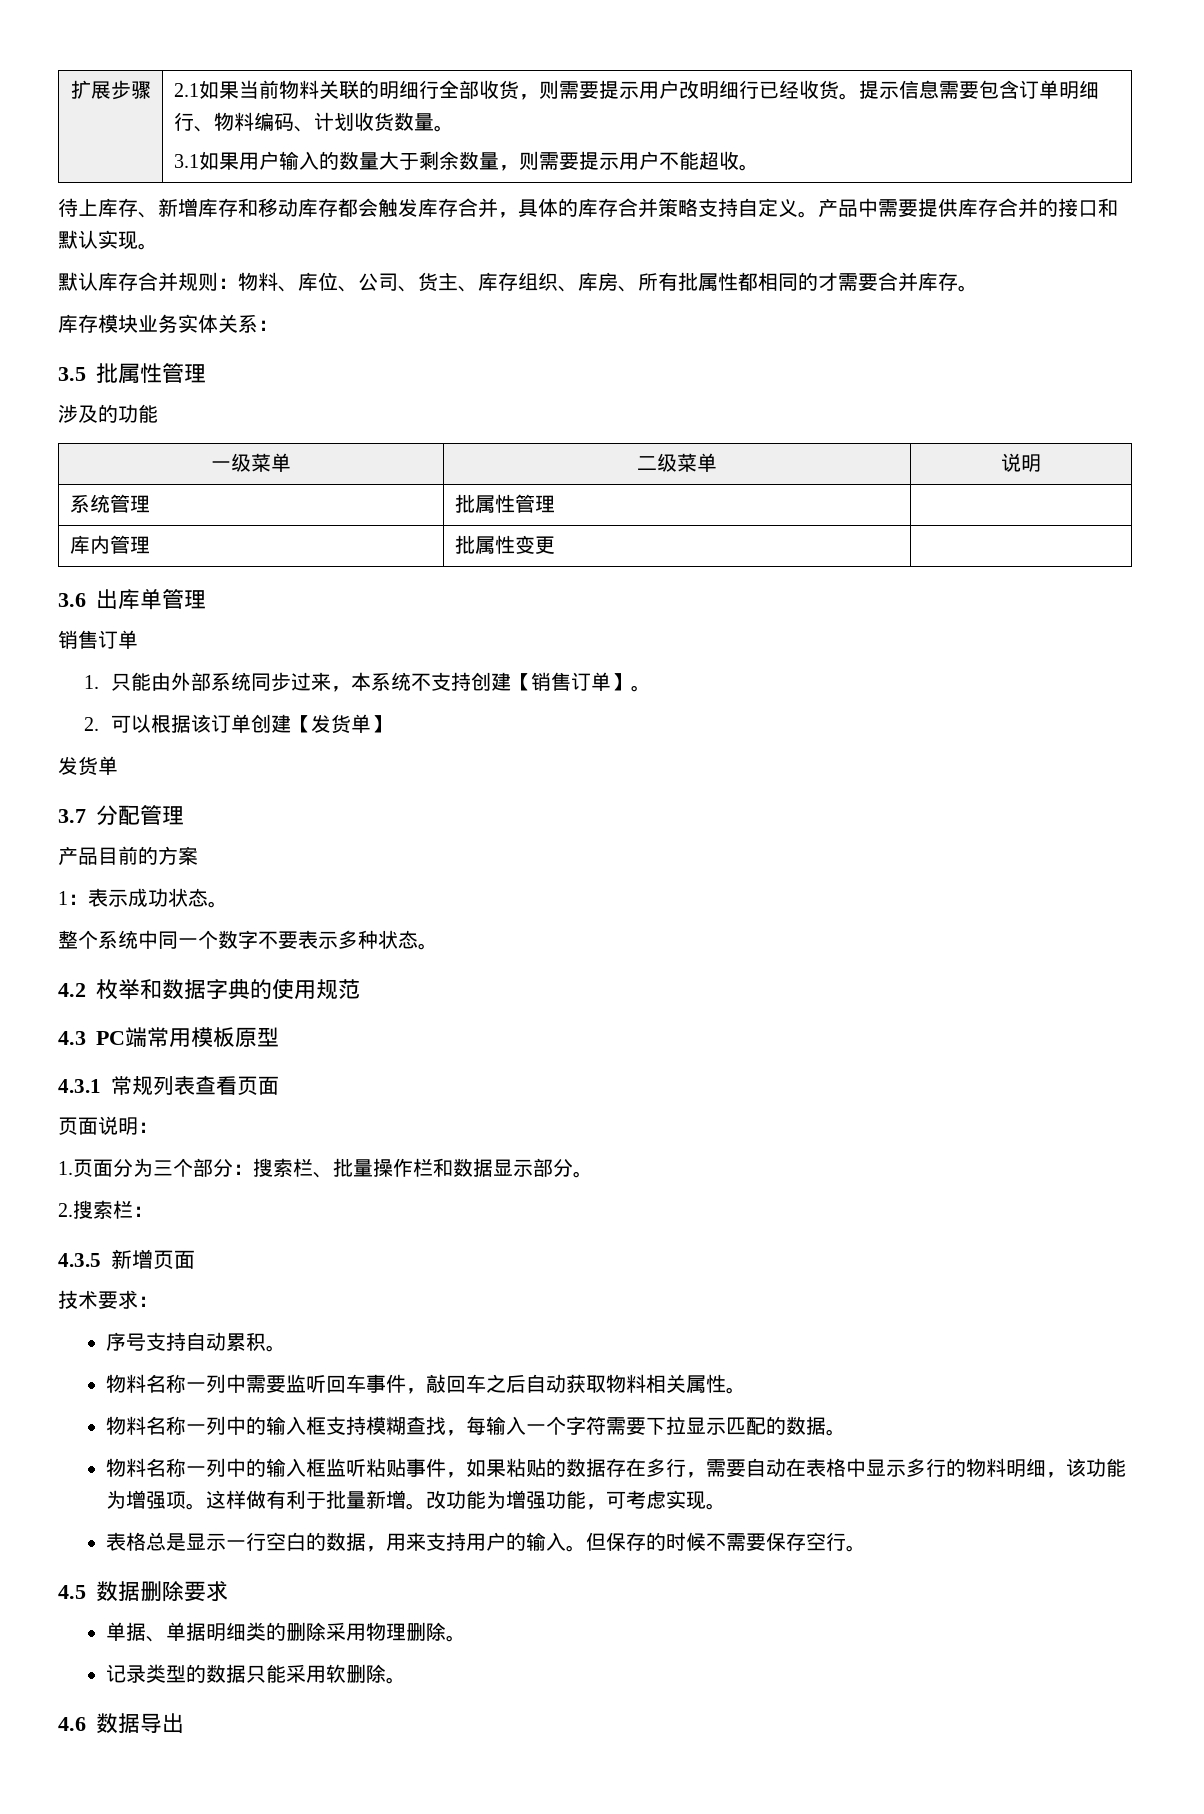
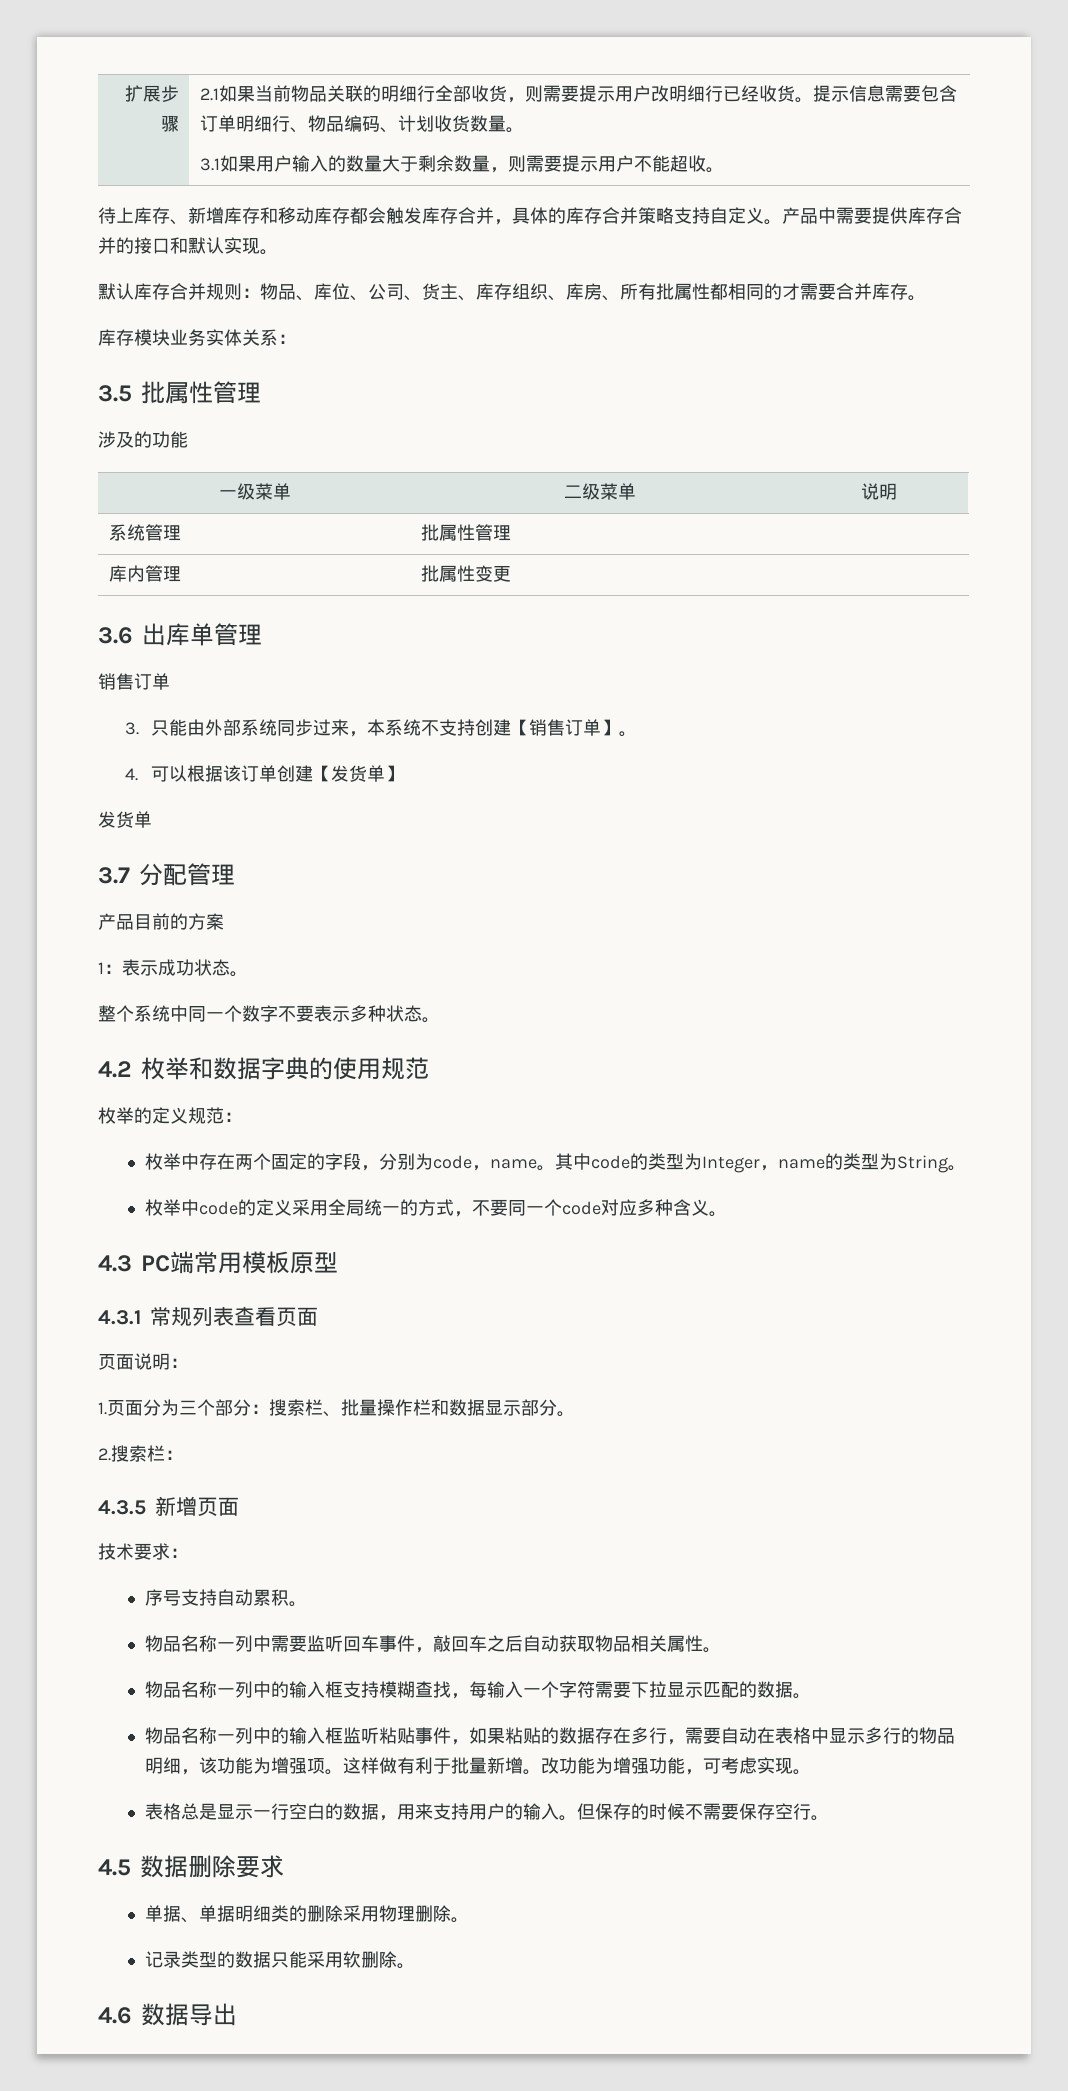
[299,80,320,99] 料 -> [309,86,328,102] 品
[234,112,255,131] 料 -> [326,116,345,132] 品
[258,272,278,291] 料 -> [278,284,296,300] 品
[84,675,100,689] 1. -> [124,722,139,735] 3.
[84,717,100,731] 2. -> [124,768,138,781] 4.
(360, 989) none -> [98,1107,242,1124] [144,1153,966,1173] [144,1199,727,1217] // 枚举的定义规范： // 枚举中存在两个固定的字段，分别为code，name。其中code的类型为Integer，name的类型为String。 // 枚举中code的定义采用全局统一的方式，不要同一个code对应多种含义。
[126,1374,147,1393] 料 -> [162,1636,181,1652] 品
[626,1374,647,1393] 料 -> [612,1636,631,1652] 品
[126,1416,147,1435] 料 -> [162,1682,181,1698] 品
[126,1458,147,1477] 料 -> [162,1728,181,1744] 品
[986,1458,1007,1477] 料 -> [936,1728,955,1744] 品

